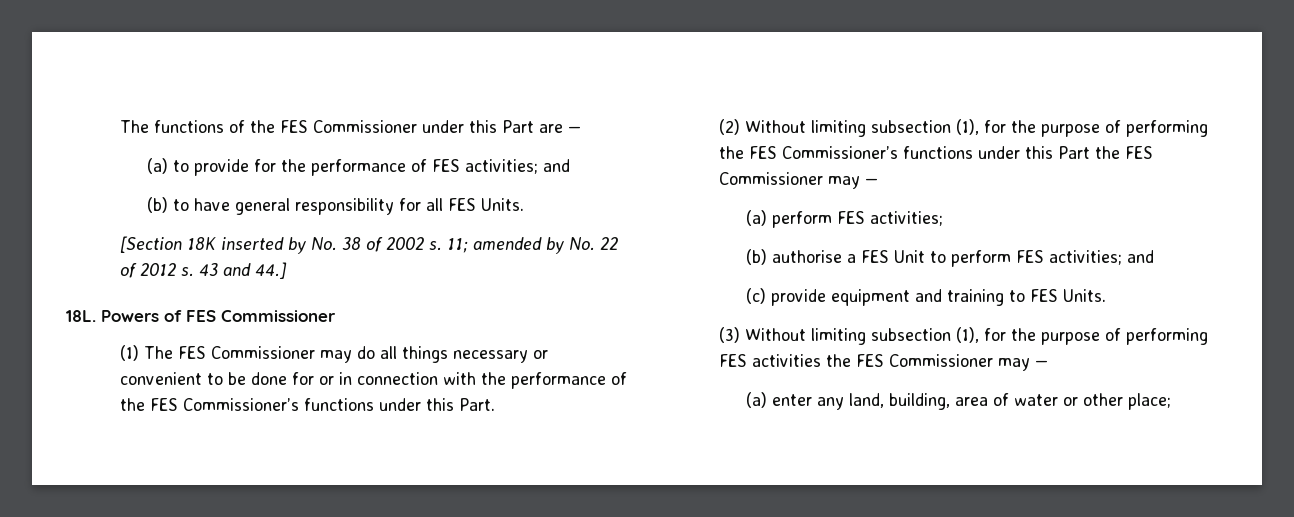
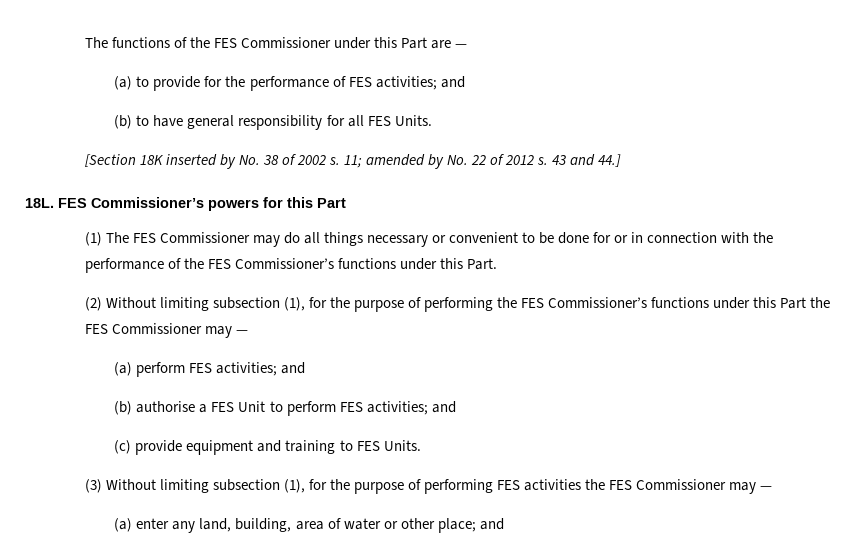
[101,310,336,322] Powers of FES Commissioner -> [58,197,346,211] FES Commissioner’s powers for this Part
(943, 218) none -> [281,362,306,374] and
(1171, 401) none -> [479,518,504,530] and

